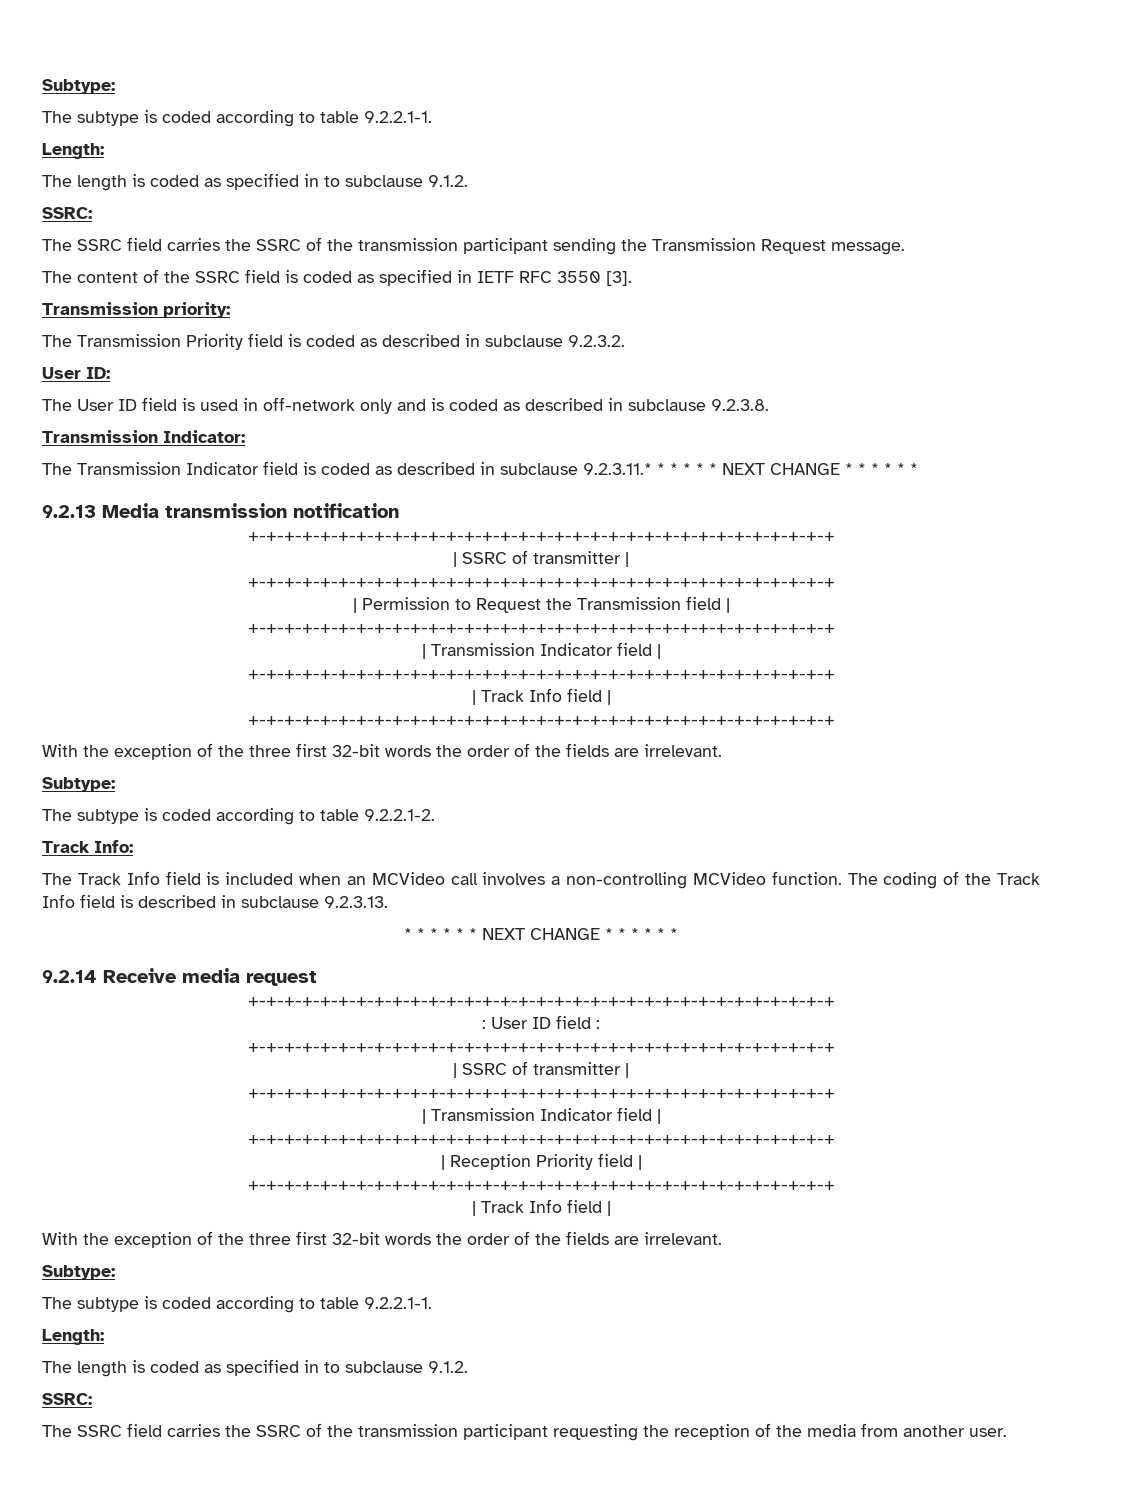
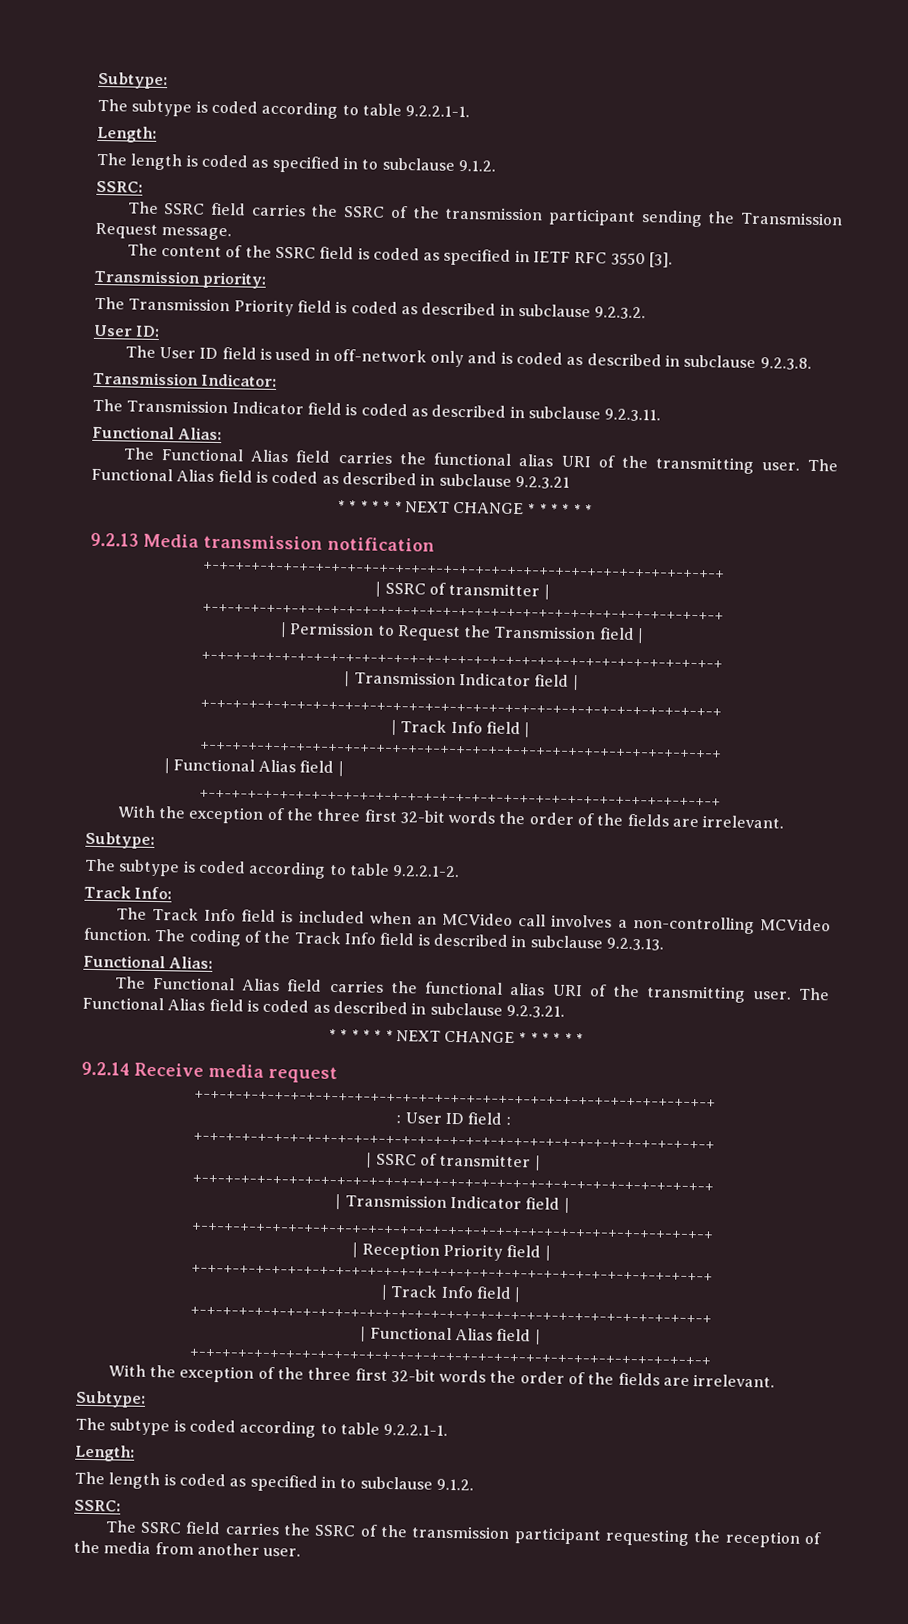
[583,463,652,475] 9.2.3.11.* -> [604,408,662,422] [92,425,223,441] [122,447,838,474] [91,467,570,489] [336,499,345,512] 9.2.3.11. // Functional Alias: // The Functional Alias field carries the functional alias URI of the transmitting user. The Functional Alias field is coded as described in subclause 9.2.3.21 // *
(835, 720) none -> [163,758,344,777] [198,789,721,807] // | Functional Alias field | // +-+-+-+-+-+-+-+-+-+-+-+-+-+-+-+-+-+-+-+-+-+-+-+-+-+-+-+-+-+-+-+-+
(388, 902) none -> [83,954,214,969] [113,976,830,1003] [82,996,565,1018] // Functional Alias: // The Functional Alias field carries the functional alias URI of the transmitting user. The Functional Alias field is coded as described in subclause 9.2.3.21.
(611, 1208) none -> [189,1306,712,1324] [360,1326,541,1345] [188,1348,711,1366] // +-+-+-+-+-+-+-+-+-+-+-+-+-+-+-+-+-+-+-+-+-+-+-+-+-+-+-+-+-+-+-+-+ // | Functional Alias field | // +-+-+-+-+-+-+-+-+-+-+-+-+-+-+-+-+-+-+-+-+-+-+-+-+-+-+-+-+-+-+-+-+

